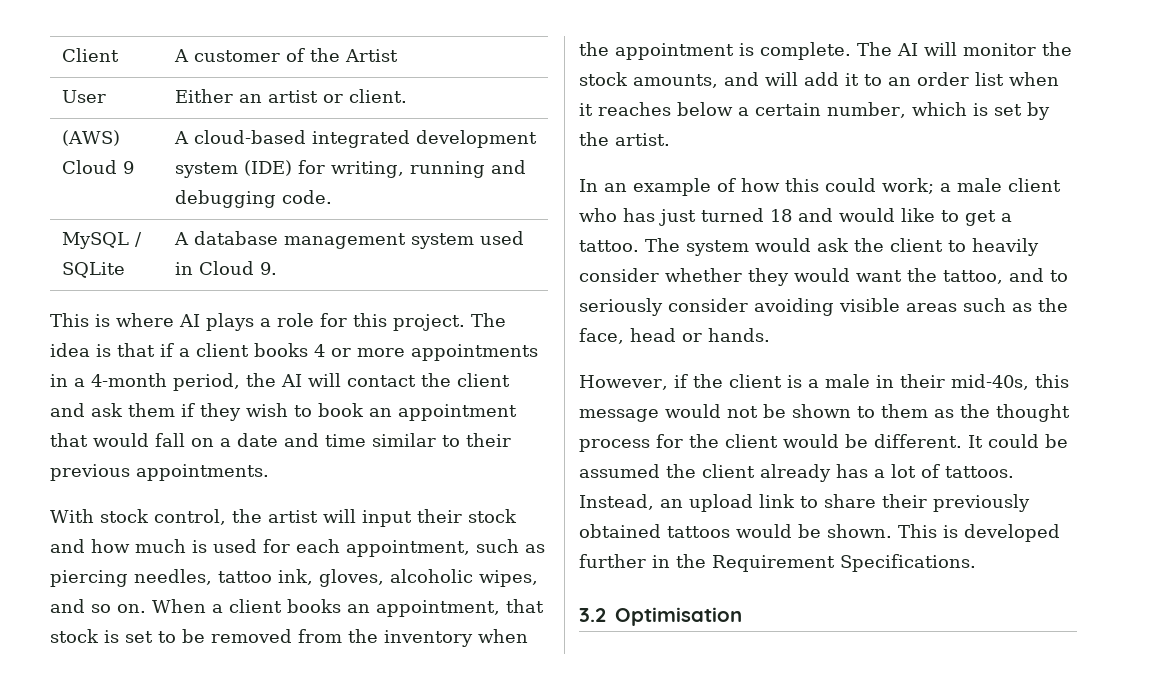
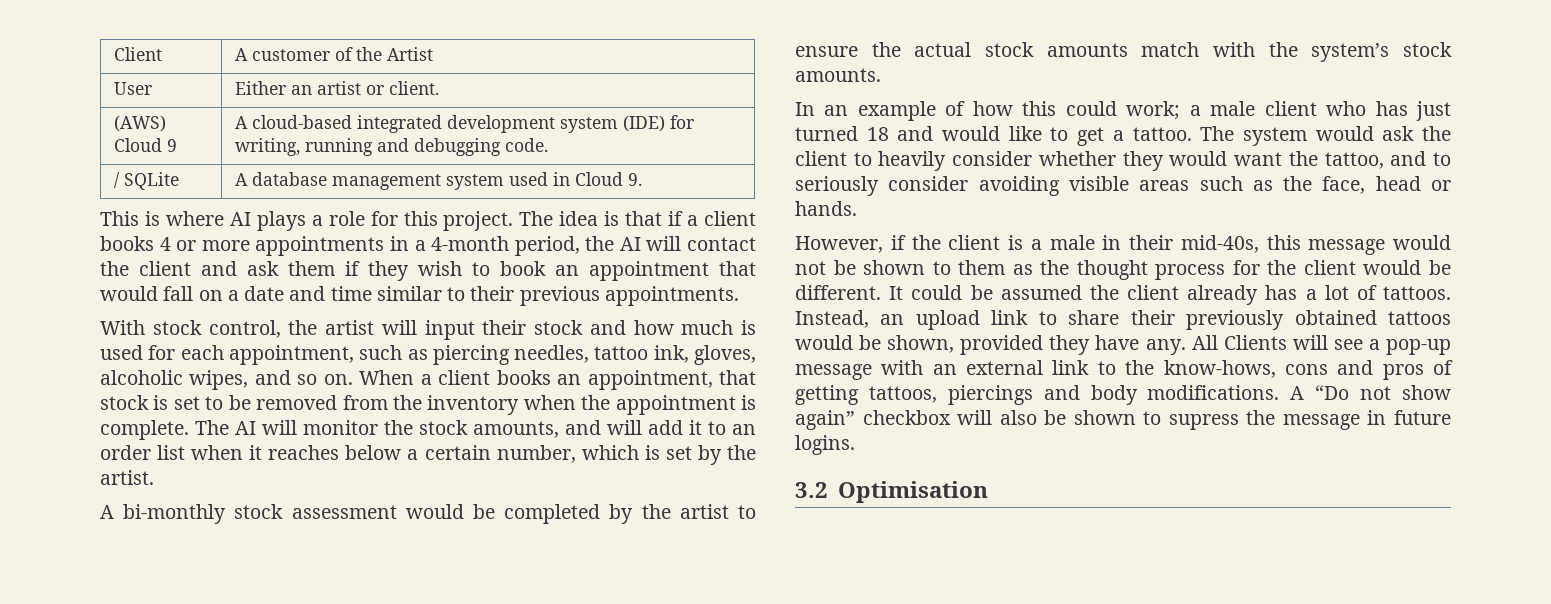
[61,232,129,249] MySQL -> (548, 145) none
(670, 139) none -> [100,504,757,524] [795,42,1452,62] [795,68,881,82] // A bi-monthly stock assessment would be completed by the artist to ensure the actual stock amounts match with the system’s stock amounts.
[827,524,1060,542] [579,554,976,572] shown. This is developed further in the Requirement Specifications. -> [887,335,1451,355] [795,360,1453,380] [795,385,1451,405] [795,410,1451,430] [795,435,855,455] shown, provided they have any. All Clients will see a pop-up message with an external link to the know-hows, cons and pros of getting tattoos, piercings and body modifications. A “Do not show again” checkbox will also be shown to supress the message in future logins.

